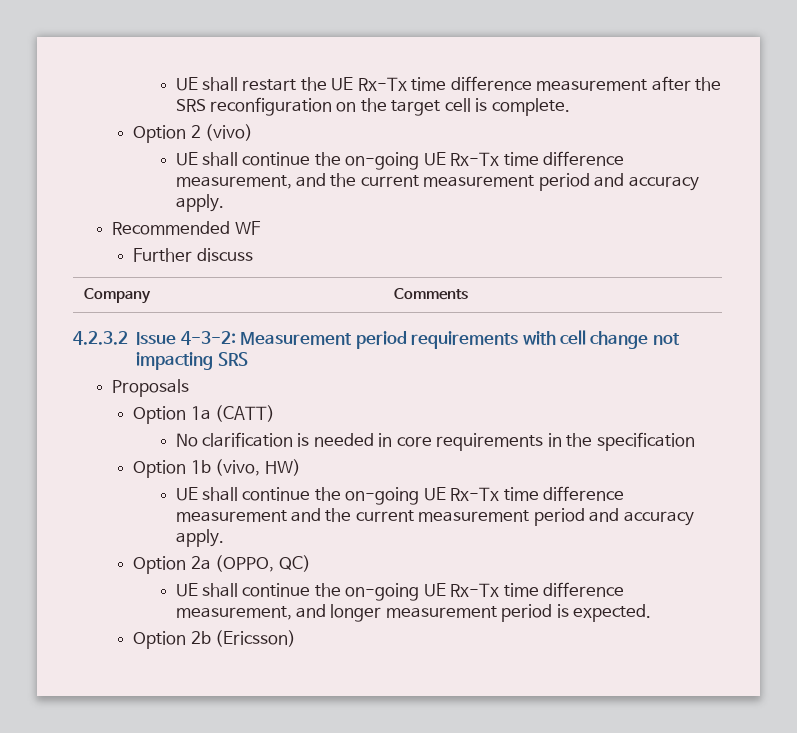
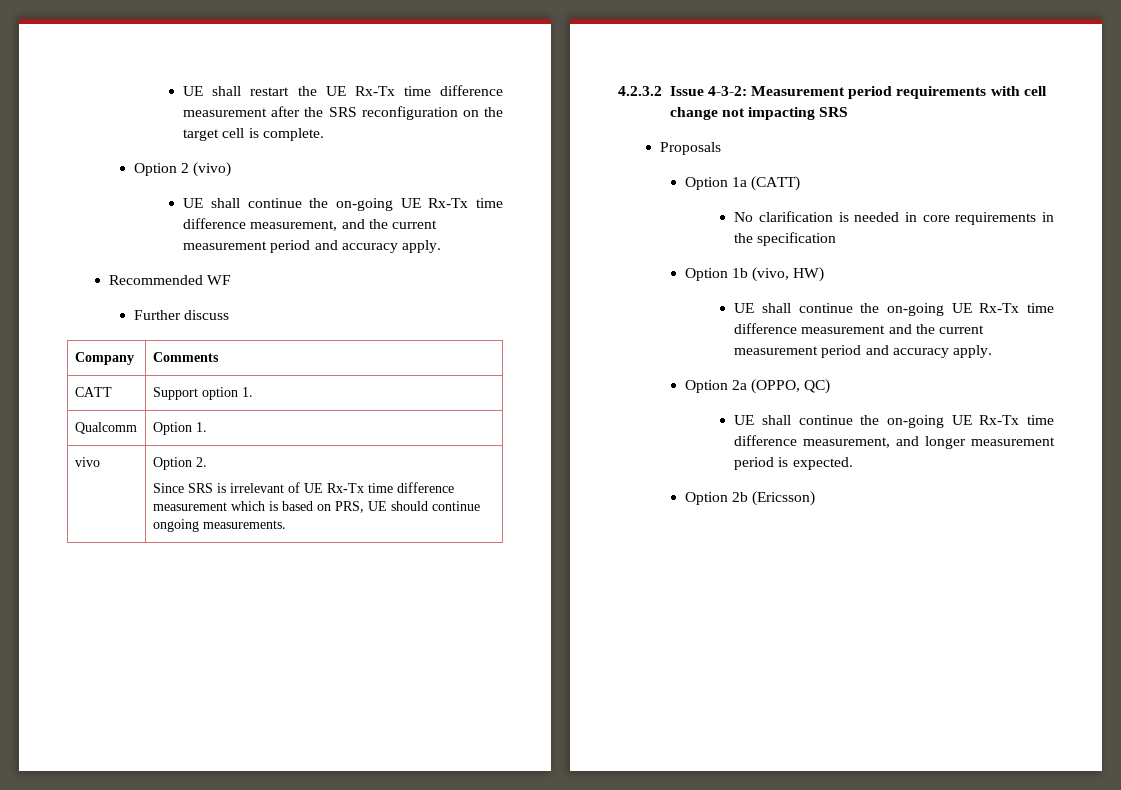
(469, 294) none -> [74,387,112,397] [152,387,253,400] [74,422,137,434] [152,422,207,435] [74,457,100,467] [152,457,207,470] [152,482,454,493] [152,501,480,513] [152,519,286,532] // CATT | Support option 1. // Qualcomm | Option 1. // vivo | Option 2. // Since SRS is irrelevant of UE Rx-Tx time difference measurement which is based on PRS, UE should continue ongoing measurements.

